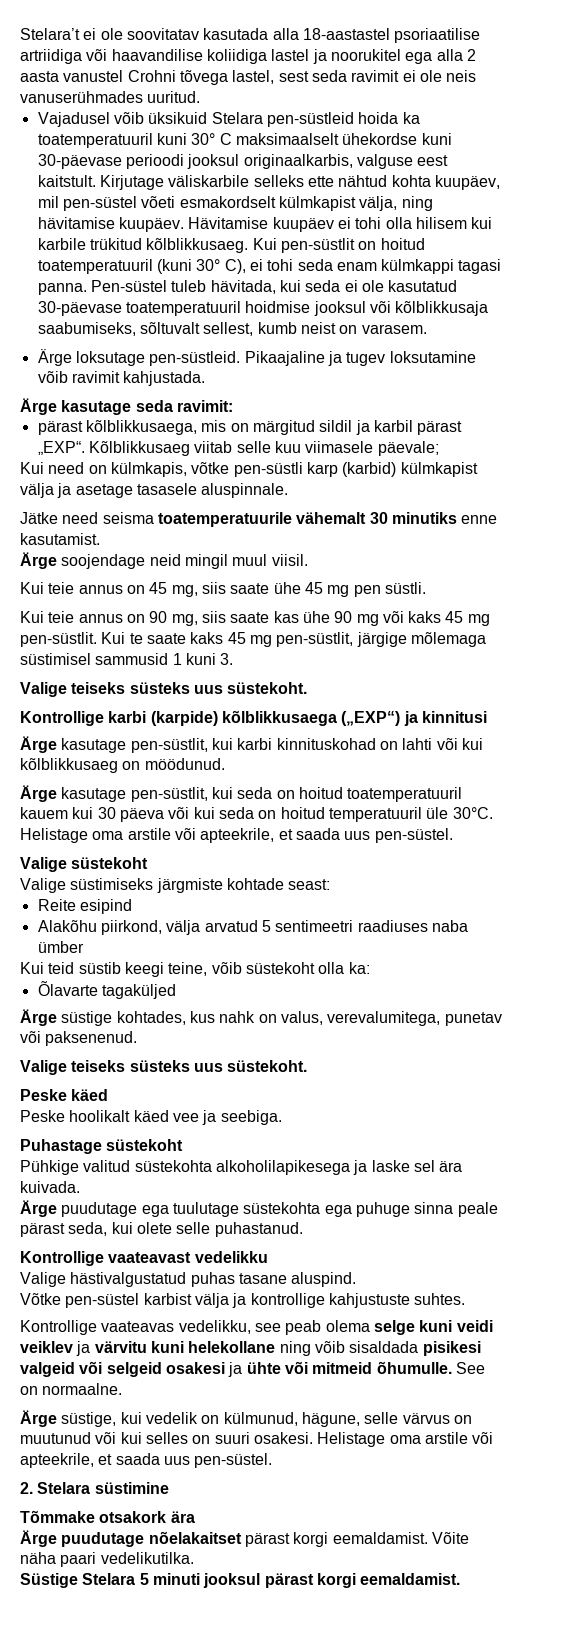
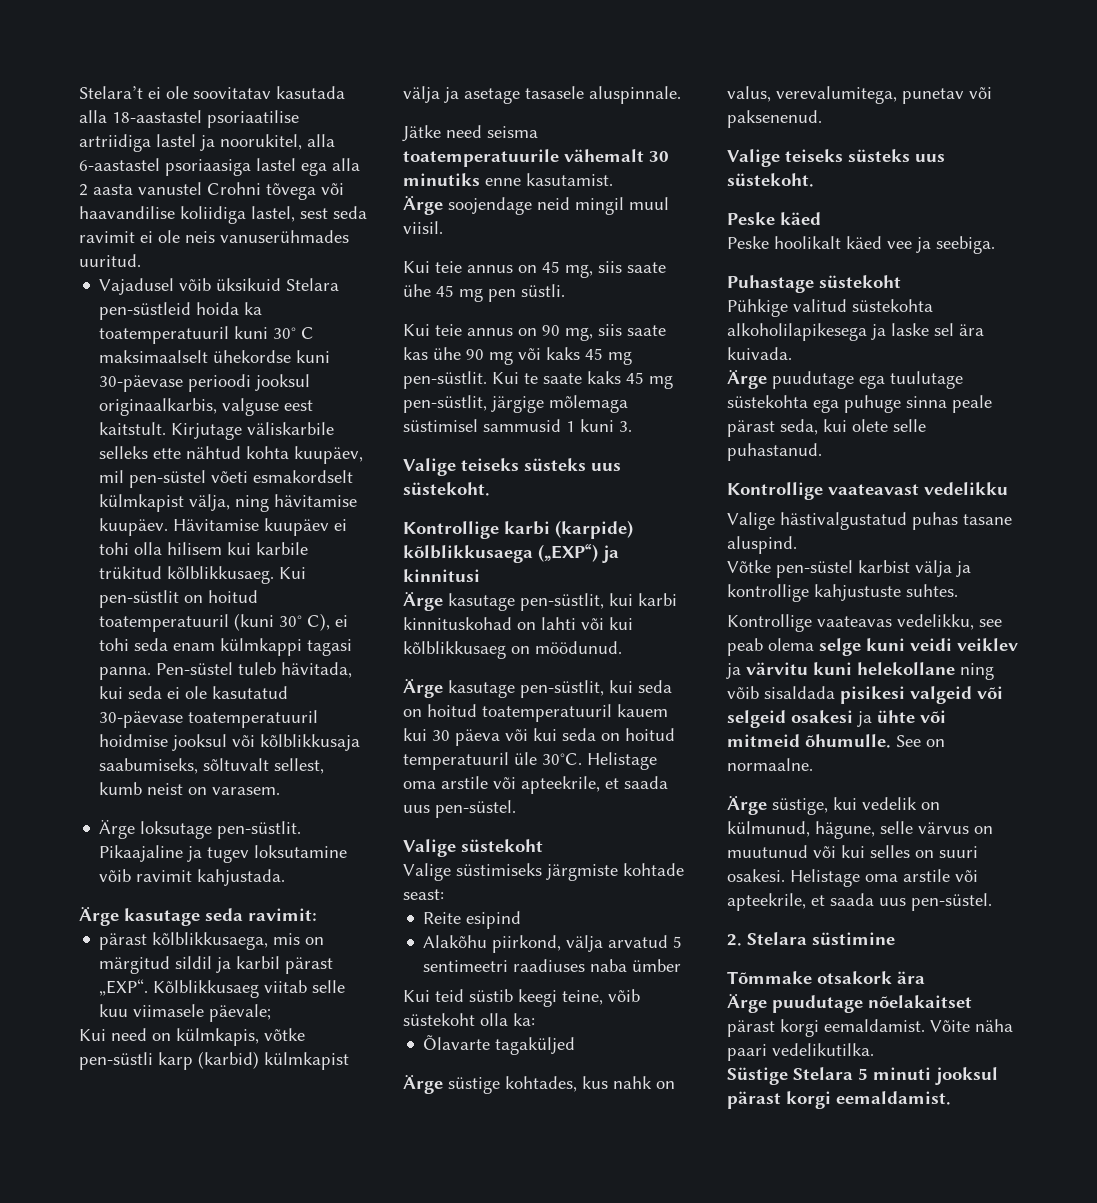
[86,49,401,64] või haavandilise koliidiga lastel ja noorukitel -> [156,134,335,151] [79,158,296,176] lastel ja noorukitel, alla 6-aastastel psoriaasiga lastel
(228, 77) none -> [321,183,344,195] [79,206,246,224] või haavandilise koliidiga
[149,351,241,366] pen-süstleid. -> [217,821,302,839] pen-süstlit.

